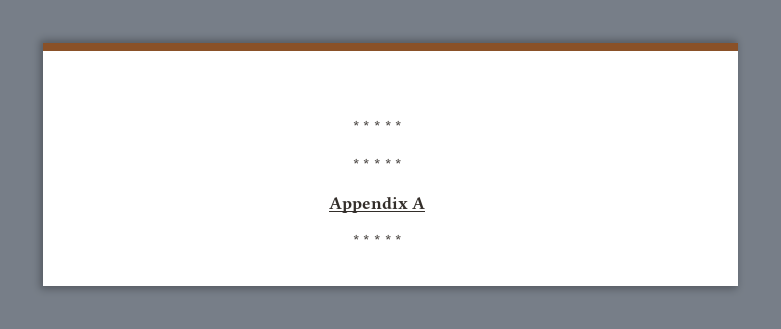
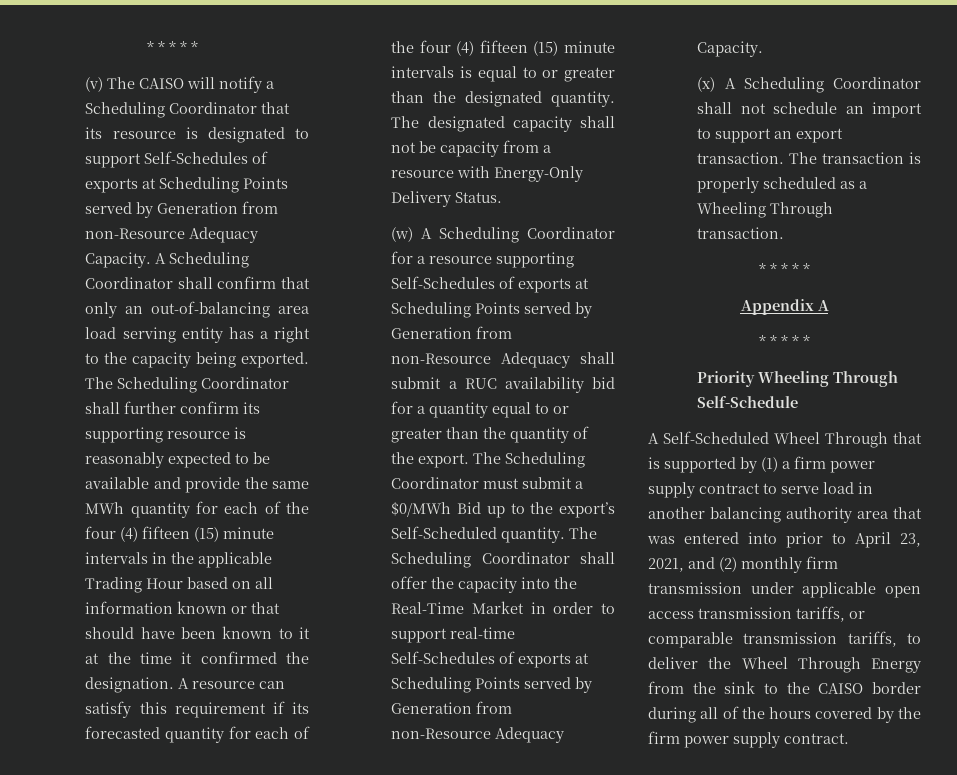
[352,120,402,133] * * * * * -> [147,41,198,53] [85,76,275,93] [85,102,291,118] [85,127,309,143] [85,151,269,168] [85,177,289,193] [85,201,279,218] [85,227,259,243] [85,252,250,268] [85,276,310,289] [85,301,309,318] [85,327,311,343] [85,352,309,368] [85,377,290,393] [85,401,261,414] [85,427,247,443] [85,452,271,468] [85,477,309,493] [85,501,309,518] [85,526,275,542] [85,552,273,568] [85,577,274,593] [85,601,281,614] [85,626,310,639] [85,651,309,664] [85,677,286,693] [85,701,309,718] [85,726,310,743] [391,40,615,56] [391,66,615,82] [391,91,615,107] [391,116,615,132] [391,140,552,157] [391,166,584,182] [391,191,503,207] [391,227,615,243] [391,251,575,268] [391,276,590,293] [391,302,593,318] [391,326,513,339] [391,352,615,368] [391,377,615,393] [391,401,570,418] [391,426,590,443] [391,452,586,468] [391,477,584,489] [391,502,615,518] [391,526,598,543] [391,552,615,568] [391,576,578,593] [391,601,615,614] [391,627,516,643] [391,651,590,668] [391,677,593,693] [391,701,513,714] [391,727,565,743] [697,41,764,57] [697,77,921,93] [697,102,922,118] [697,128,844,143] [697,152,921,164] [697,177,868,193] [697,202,834,218] [697,227,785,239] * * * * * // (v) The CAISO will notify a Scheduling Coordinator that its resource is designated to support Self-Schedules of exports at Scheduling Points served by Generation from non-Resource Adequacy Capacity. A Scheduling Coordinator shall confirm that only an out-of-balancing area load serving entity has a right to the capacity being exported. The Scheduling Coordinator shall further confirm its supporting resource is reasonably expected to be available and provide the same MWh quantity for each of the four (4) fifteen (15) minute intervals in the applicable Trading Hour based on all information known or that should have been known to it at the time it confirmed the designation. A resource can satisfy this requirement if its forecasted quantity for each of the four (4) fifteen (15) minute intervals is equal to or greater than the designated quantity. The designated capacity shall not be capacity from a resource with Energy-Only Delivery Status. // (w) A Scheduling Coordinator for a resource supporting Self-Schedules of exports at Scheduling Points served by Generation from non-Resource Adequacy shall submit a RUC availability bid for a quantity equal to or greater than the quantity of the export. The Scheduling Coordinator must submit a $0/MWh Bid up to the export’s Self-Scheduled quantity. The Scheduling Coordinator shall offer the capacity into the Real-Time Market in order to support real-time Self-Schedules of exports at Scheduling Points served by Generation from non-Resource Adequacy Capacity. // (x) A Scheduling Coordinator shall not schedule an import to support an export transaction. The transaction is properly scheduled as a Wheeling Through transaction.
(402, 240) none -> [697,371,899,387] [697,396,799,408] [648,431,922,448] [648,456,875,473] [648,482,873,498] [648,507,922,523] [647,532,921,548] [648,556,838,573] [648,582,921,598] [648,606,865,622] [648,631,921,648] [648,657,921,673] [648,681,921,694] [648,706,921,723] [648,731,849,748] // Priority Wheeling Through Self-Schedule // A Self-Scheduled Wheel Through that is supported by (1) a firm power supply contract to serve load in another balancing authority area that was entered into prior to April 23, 2021, and (2) monthly firm transmission under applicable open access transmission tariffs, or comparable transmission tariffs, to deliver the Wheel Through Energy from the sink to the CAISO border during all of the hours covered by the firm power supply contract.

